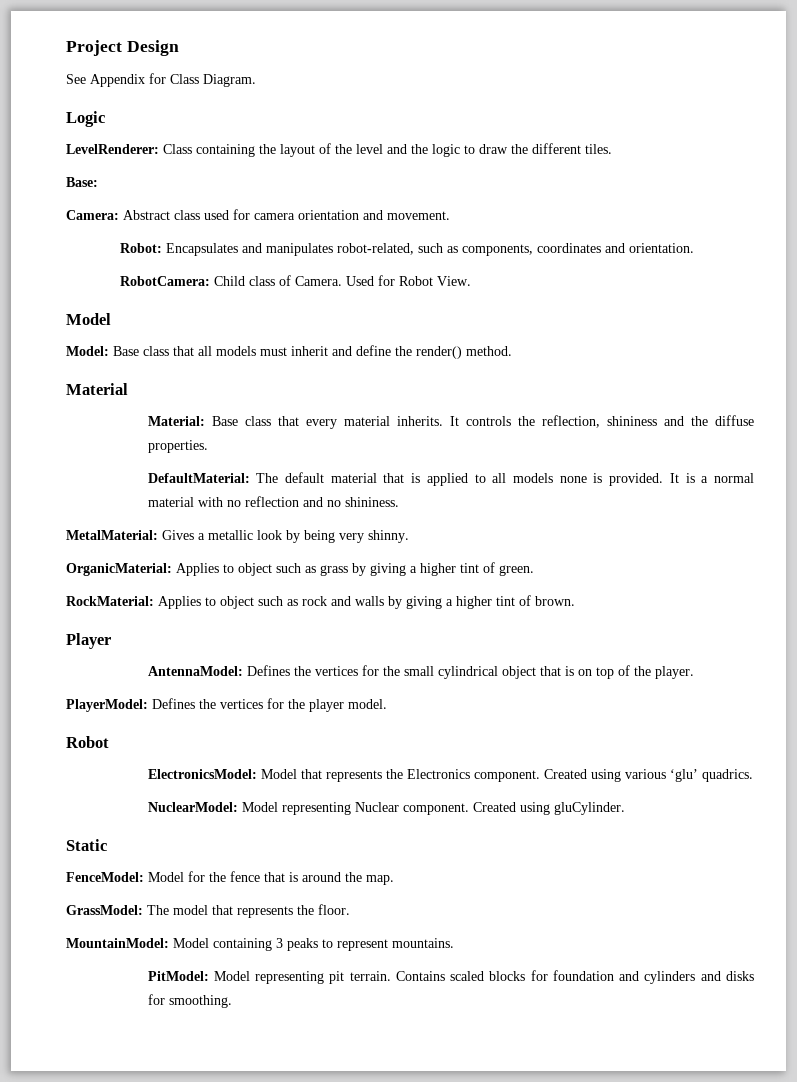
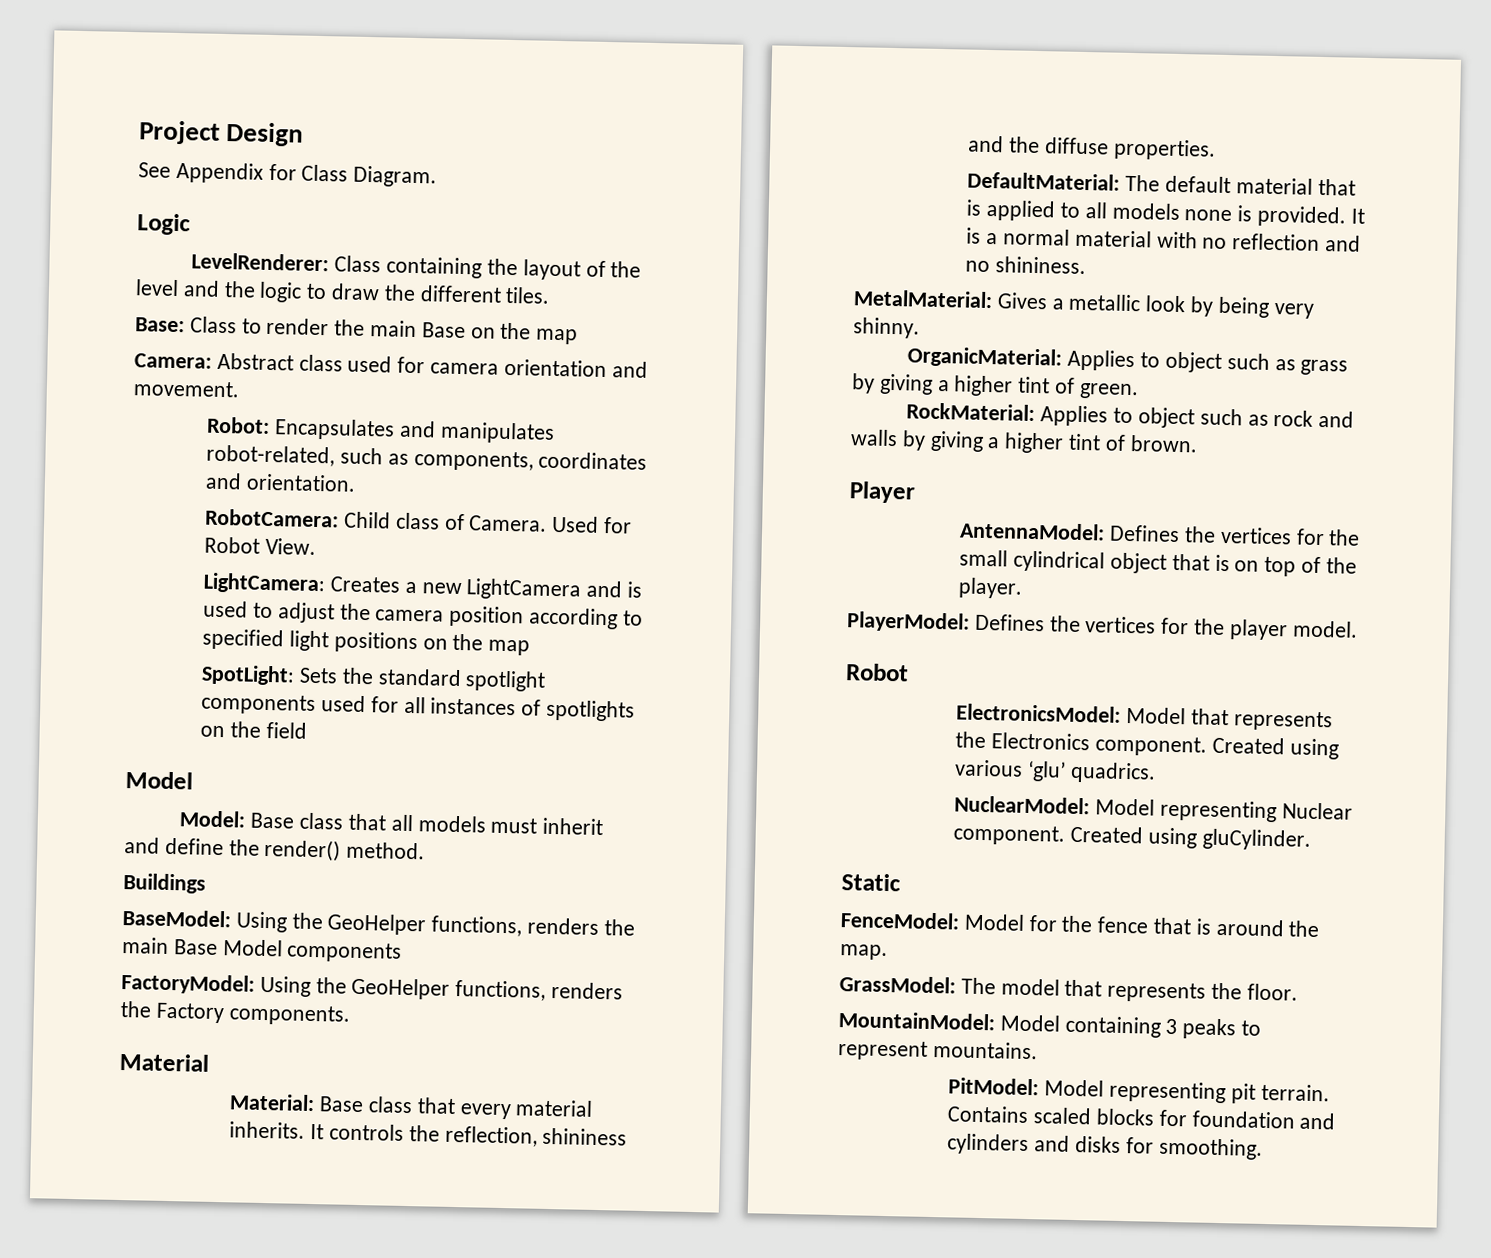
(98, 182) none -> [189,316,579,345] Class to render the main Base on the map
(472, 281) none -> [203,572,643,601] [203,600,643,630] [202,628,531,656] [201,664,547,692] [201,693,636,722] [200,721,307,739] // LightCamera: Creates a new LightCamera and is used to adjust the camera position according to specified light positions on the map // SpotLight: Sets the standard spotlight components used for all instances of spotlights on the field
(512, 351) none -> [123,873,206,894] [122,909,635,937] [122,937,403,963] [121,973,624,1001] [120,1001,351,1026] // Buildings // BaseModel: Using the GeoHelper functions, renders the main Base Model components // FactoryModel: Using the GeoHelper functions, renders the Factory components.

